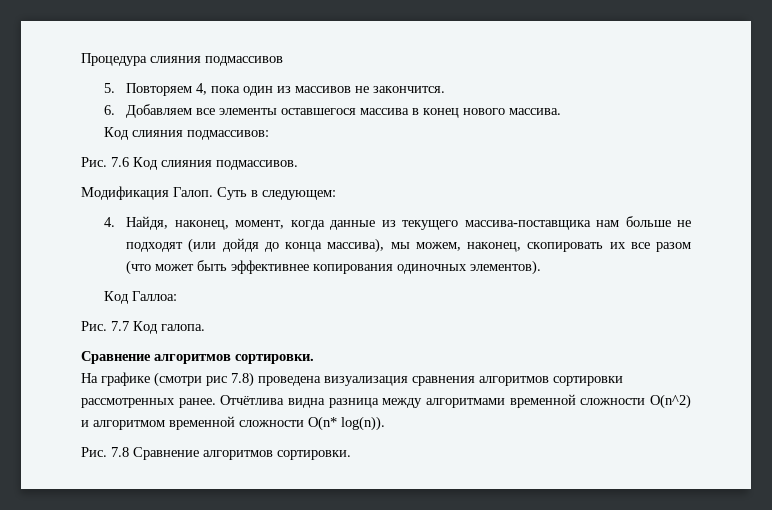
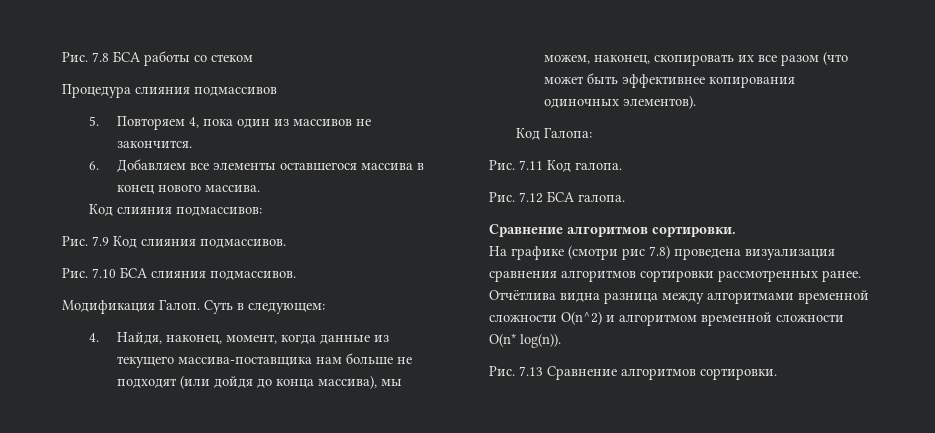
(81, 59) none -> [62,51,253,66] Рис. 7.8 БСА работы со стеком //
[111,157,129,167] 7.6 -> [92,236,109,246] 7.9
(298, 165) none -> [62,267,296,280] // Рис. 7.10 БСА слияния подмассивов.
[131,291,177,301] [81,321,129,331] Галлоа: // Рис. 7.7 -> [544,128,593,138] [489,160,543,170] Галопа: // Рис. 7.11
(205, 327) none -> [489,191,625,203] // Рис. 7.12 БСА галопа.
[111,447,129,457] 7.8 -> [519,366,543,376] 7.13

